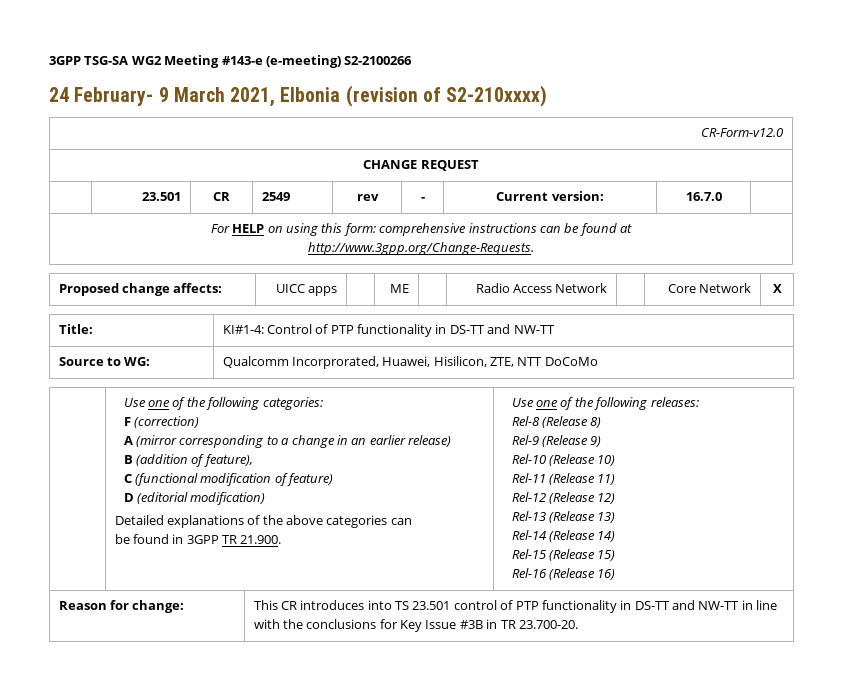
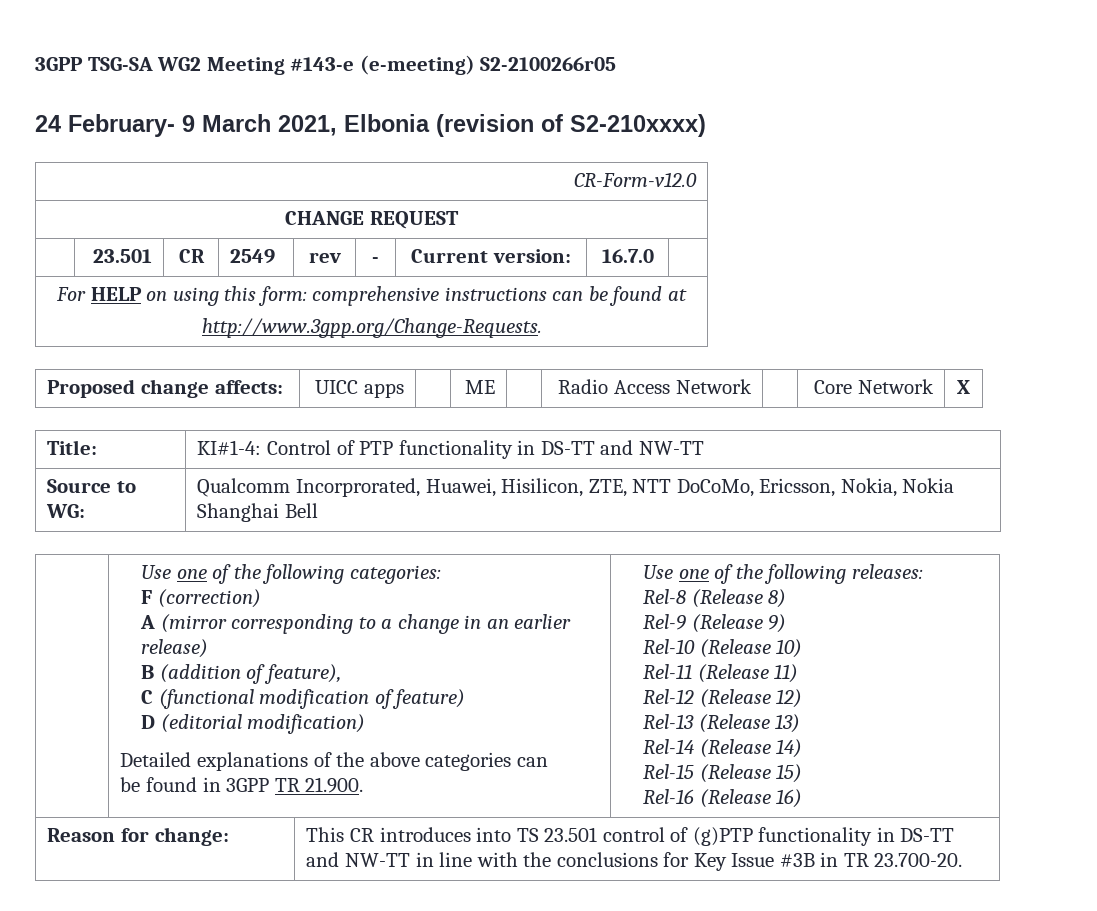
[344,56,413,65] S2-2100266 -> [480,57,617,71] S2-2100266r05
[544,357,598,366] DoCoMo -> [676,478,955,497] [197,503,318,522] DoCoMo, Ericsson, Nokia, Nokia Shanghai Bell
[515,601,539,610] PTP -> [692,827,753,846] (g)PTP

